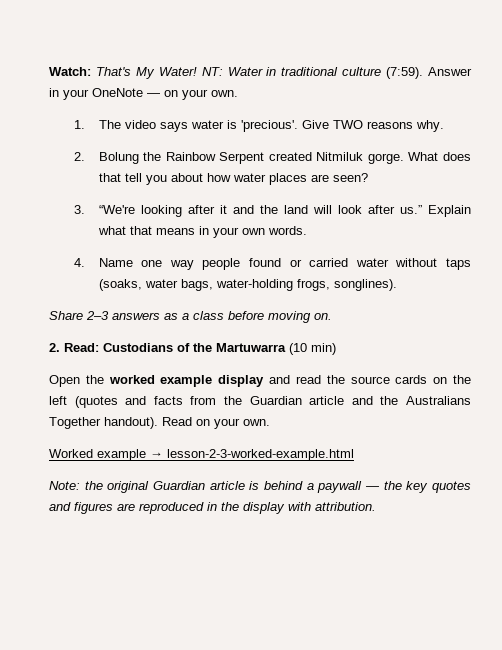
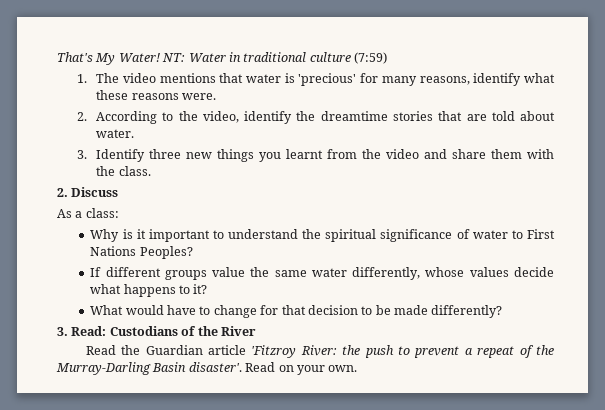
[49,67,91,76] Watch: -> (57, 57) none
[386,67,472,79] [49,88,238,100] [73,120,444,132] [73,152,472,164] [98,173,368,185] [73,205,471,217] [97,226,307,238] [73,258,471,270] [98,279,397,291] [49,311,332,323] [49,343,336,355] [49,375,471,387] [49,396,472,408] [49,417,270,429] [49,449,354,461] [49,481,472,493] [49,502,376,514] (7:59). Answer in your OneNote — on your own. // 1. The video says water is 'precious'. Give TWO reasons why. // 2. Bolung the Rainbow Serpent created Nitmiluk gorge. What does that tell you about how water places are seen? // 3. “We're looking after it and the land will look after us.” Explain what that means in your own words. // 4. Name one way people found or carried water without taps (soaks, water bags, water-holding frogs, songlines). // Share 2–3 answers as a class before moving on. // 2. Read: Custodians of the Martuwarra (10 min) // Open the worked example display and read the source cards on the left (quotes and facts from the Guardian article and the Australians Together handout). Read on your own. // Worked example → lesson-2-3-worked-example.html // Note: the original Guardian article is behind a paywall — the key quotes and figures are reproduced in the display with attribution. -> [354,52,387,64] [76,73,555,86] [96,90,216,100] [76,111,555,124] [96,129,135,138] [76,149,554,162] [96,166,151,176] [57,187,119,197] [57,208,119,218] [90,229,555,242] [90,246,193,259] [90,267,554,280] [90,284,208,297] [90,305,503,318] [57,326,256,336] [85,345,554,358] [56,362,358,375] (7:59) // 1. The video mentions that water is 'precious' for many reasons, identify what these reasons were. // 2. According to the video, identify the dreamtime stories that are told about water. // 3. Identify three new things you learnt from the video and share them with the class. // 2. Discuss // As a class: // Why is it important to understand the spiritual significance of water to First Nations Peoples? // If different groups value the same water differently, whose values decide what happens to it? // What would have to change for that decision to be made differently? // 3. Read: Custodians of the River // Read the Guardian article 'Fitzroy River: the push to prevent a repeat of the Murray-Darling Basin disaster'. Read on your own.

